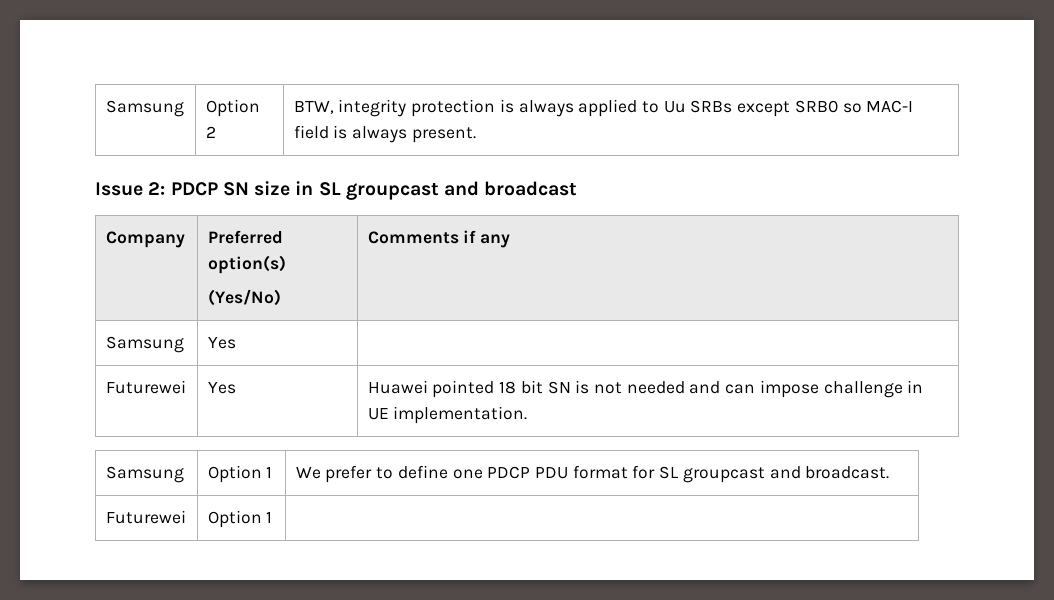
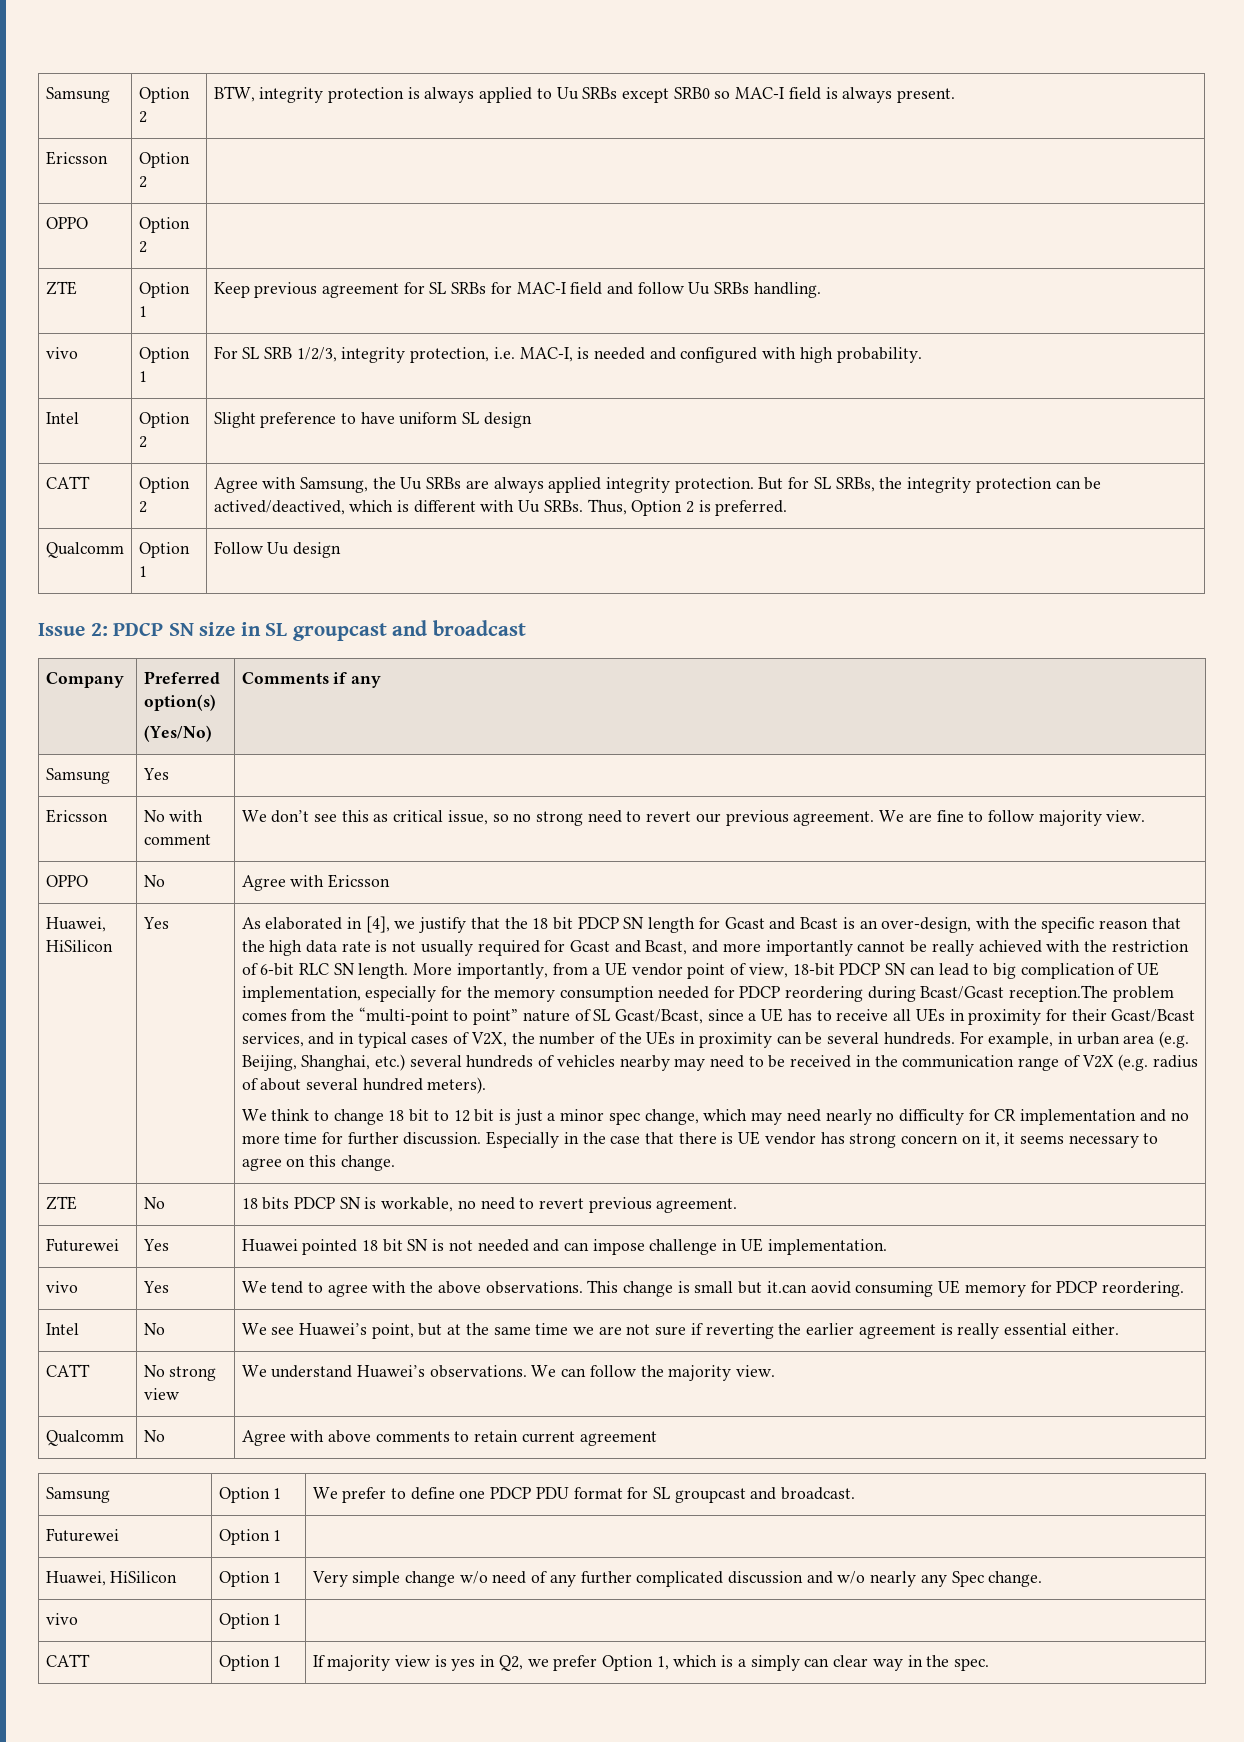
(476, 135) none -> [45,151,108,165] [138,152,190,168] [138,176,147,188] [45,217,88,229] [138,217,190,233] [138,241,147,253] [45,281,77,295] [138,282,190,298] [138,306,147,317] [213,282,821,298] [45,347,78,359] [138,347,190,363] [138,371,147,382] [213,346,922,363] [45,412,79,424] [138,412,190,428] [138,436,147,448] [213,412,532,428] [45,476,90,489] [138,477,190,493] [138,501,147,513] [213,477,1102,493] [213,499,788,516] [45,542,124,558] [138,542,190,558] [138,566,147,577] [213,541,341,558] // Ericsson | Option 2 | // OPPO | Option 2 | // ZTE | Option 1 | Keep previous agreement for SL SRBs for MAC-I field and follow Uu SRBs handling. // vivo | Option 1 | For SL SRB 1/2/3, integrity protection, i.e. MAC-I, is needed and configured with high probability. // Intel | Option 2 | Slight preference to have uniform SL design // CATT | Option 2 | Agree with Samsung, the Uu SRBs are always applied integrity protection. But for SL SRBs, the integrity protection can be actived/deactived, which is different with Uu SRBs. Thus, Option 2 is preferred. // Qualcomm | Option 1 | Follow Uu design
(236, 343) none -> [45,809,108,823] [143,810,204,822] [143,834,211,845] [241,810,1146,826] [45,875,88,887] [143,875,165,887] [241,874,390,891] [45,917,106,932] [45,940,113,952] [142,917,169,929] [241,916,1181,933] [241,940,1189,956] [241,962,1160,979] [241,985,1174,1002] [241,1007,1196,1025] [241,1031,1190,1048] [241,1054,1198,1071] [241,1077,487,1094] [241,1109,1189,1125] [241,1131,1159,1148] [241,1155,395,1171] [45,1196,77,1210] [143,1197,165,1209] [241,1197,738,1213] // Ericsson | No with comment | We don’t see this as critical issue, so no strong need to revert our previous agreement. We are fine to follow majority view. // OPPO | No | Agree with Ericsson // Huawei, HiSilicon | Yes | As elaborated in [4], we justify that the 18 bit PDCP SN length for Gcast and Bcast is an over-design, with the specific reason that the high data rate is not usually required for Gcast and Bcast, and more importantly cannot be really achieved with the restriction of 6-bit RLC SN length. More importantly, from a UE vendor point of view, 18-bit PDCP SN can lead to big complication of UE implementation, especially for the memory consumption needed for PDCP reordering during Bcast/Gcast reception.The problem comes from the “multi-point to point” nature of SL Gcast/Bcast, since a UE has to receive all UEs in proximity for their Gcast/Bcast services, and in typical cases of V2X, the number of the UEs in proximity can be several hundreds. For example, in urban area (e.g. Beijing, Shanghai, etc.) several hundreds of vehicles nearby may need to be received in the communication range of V2X (e.g. radius of about several hundred meters). // We think to change 18 bit to 12 bit is just a minor spec change, which may need nearly no difficulty for CR implementation and no more time for further discussion. Especially in the case that there is UE vendor has strong concern on it, it seems necessary to agree on this change. // ZTE | No | 18 bits PDCP SN is workable, no need to revert previous agreement.
(528, 415) none -> [45,1281,78,1293] [142,1281,169,1293] [241,1280,1184,1297] [45,1323,79,1335] [143,1323,165,1335] [241,1323,1119,1339] [45,1364,90,1377] [143,1365,217,1381] [143,1388,179,1400] [241,1365,776,1381] [45,1430,124,1446] [143,1430,165,1442] [241,1430,657,1446] // vivo | Yes | We tend to agree with the above observations. This change is small but it.can aovid consuming UE memory for PDCP reordering. // Intel | No | We see Huawei’s point, but at the same time we are not sure if reverting the earlier agreement is really essential either. // CATT | No strong view | We understand Huawei’s observations. We can follow the majority view. // Qualcomm | No | Agree with above comments to retain current agreement
(273, 517) none -> [45,1571,178,1586] [218,1571,282,1587] [311,1571,1043,1587] [45,1613,78,1625] [218,1613,282,1629] [45,1654,90,1667] [218,1655,282,1671] [312,1655,989,1671] // Huawei, HiSilicon | Option 1 | Very simple change w/o need of any further complicated discussion and w/o nearly any Spec change. // vivo | Option 1 | // CATT | Option 1 | If majority view is yes in Q2, we prefer Option 1, which is a simply can clear way in the spec.

